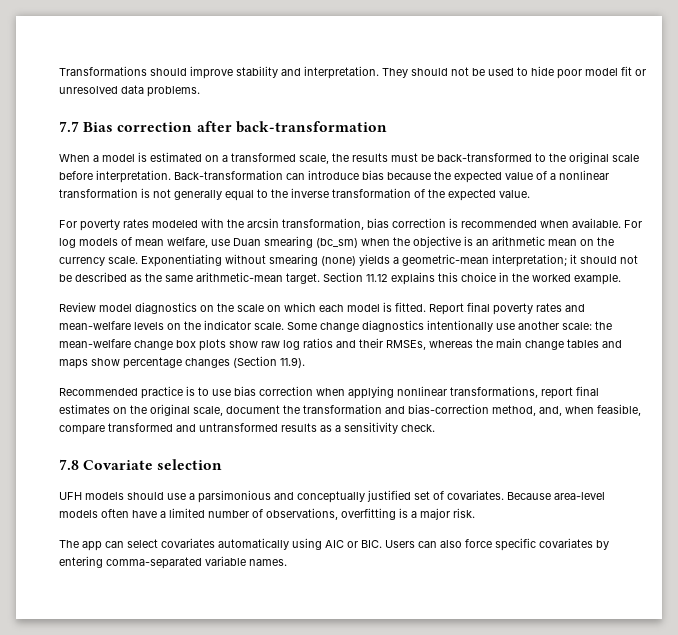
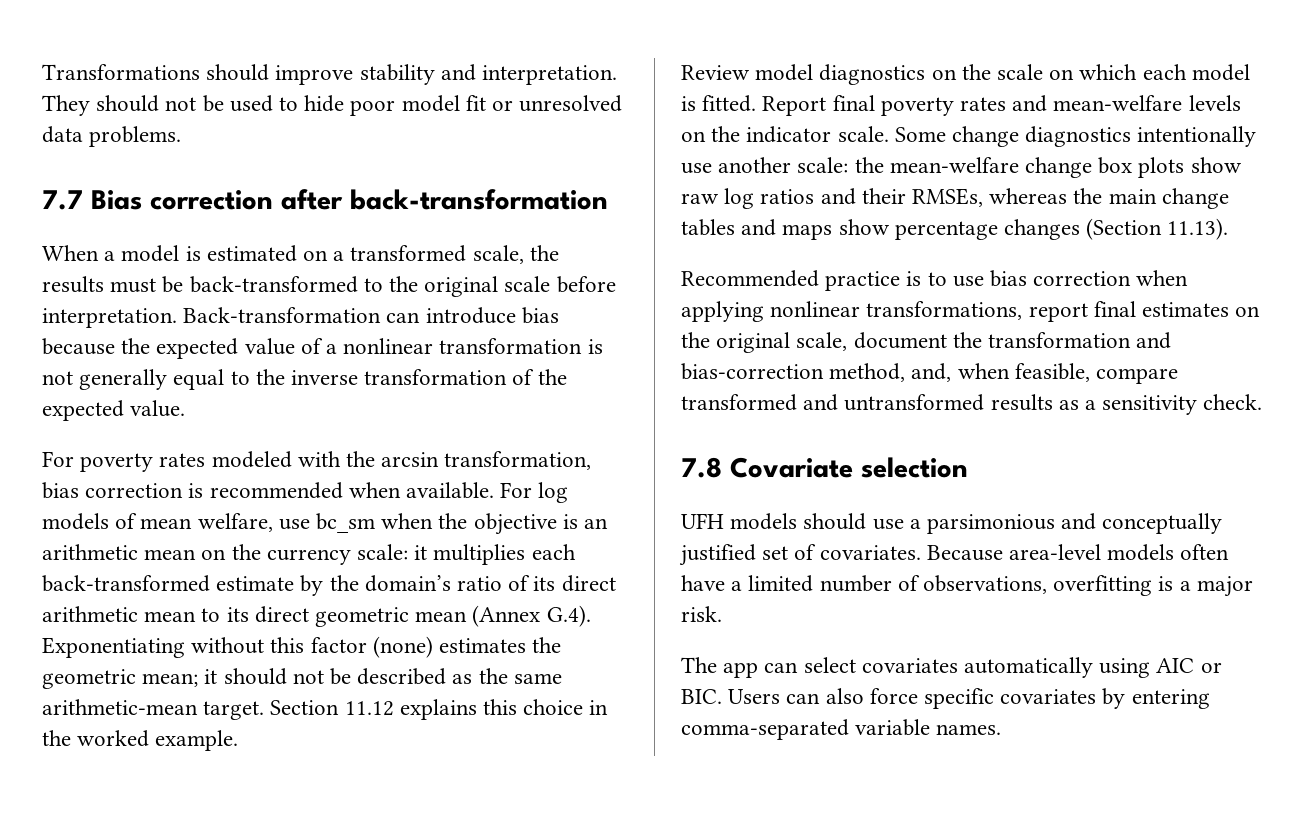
[233,236,358,248] Duan smearing (bc_sm) -> [316,513,376,533] bc_sm
[108,254,567,267] scale. Exponentiating without smearing (none) yields a geometric-mean interpretation; -> [357,544,576,565] [42,575,616,596] [42,605,591,627] [42,636,562,658] [42,669,199,689] scale: it multiplies each back-transformed estimate by the domain’s ratio of its direct arithmetic mean to its direct geometric mean (Annex G.4). Exponentiating without this factor (none) estimates the geometric mean;
[280,357,305,368] 11.9). -> [1167,218,1229,240] 11.13).

